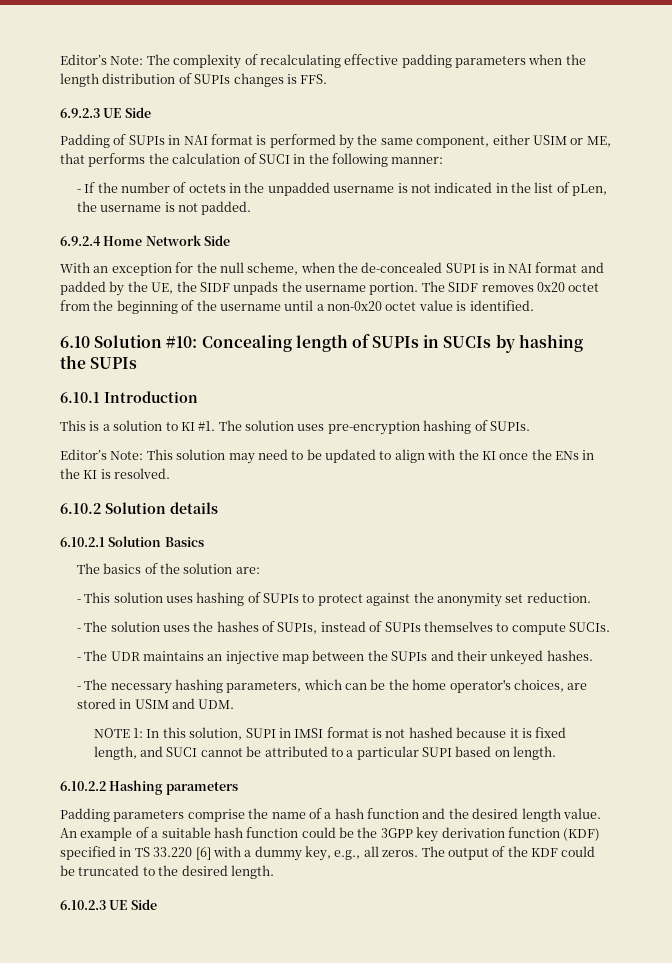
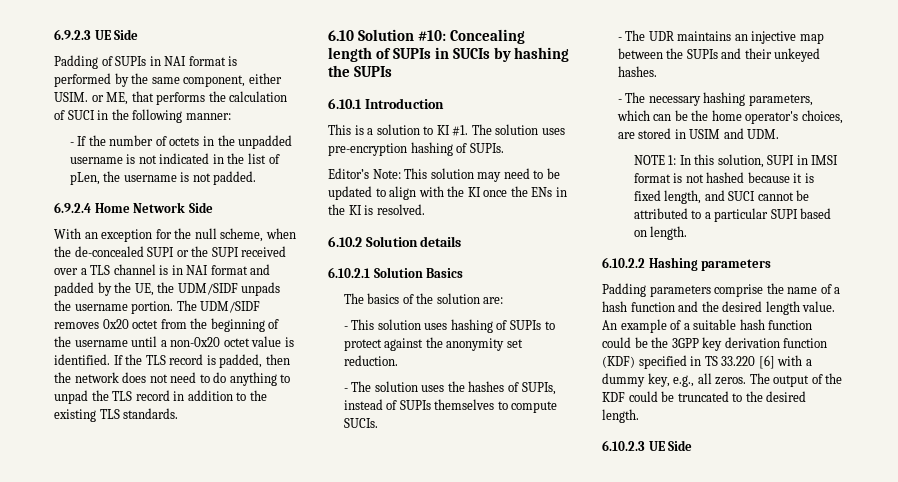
[60,54,586,69] [60,73,328,87] Editor’s Note: The complexity of recalculating effective padding parameters when the length distribution of SUPIs changes is FFS. // -> (54, 34) none
[532,135,567,145] USIM -> [54,92,88,102] USIM.
(476, 268) none -> [176,246,287,257] [54,264,156,275] or the SUPI received over a TLS channel
[199,282,230,292] SIDF -> [177,283,238,295] UDM/SIDF
[448,282,479,292] SIDF -> [200,301,261,313] UDM/SIDF
(534, 305) none -> [113,354,290,368] [54,372,291,386] [54,390,267,404] [54,408,179,422] If the TLS record is padded, then the network does not need to do anything to unpad the TLS record in addition to the existing TLS standards.

